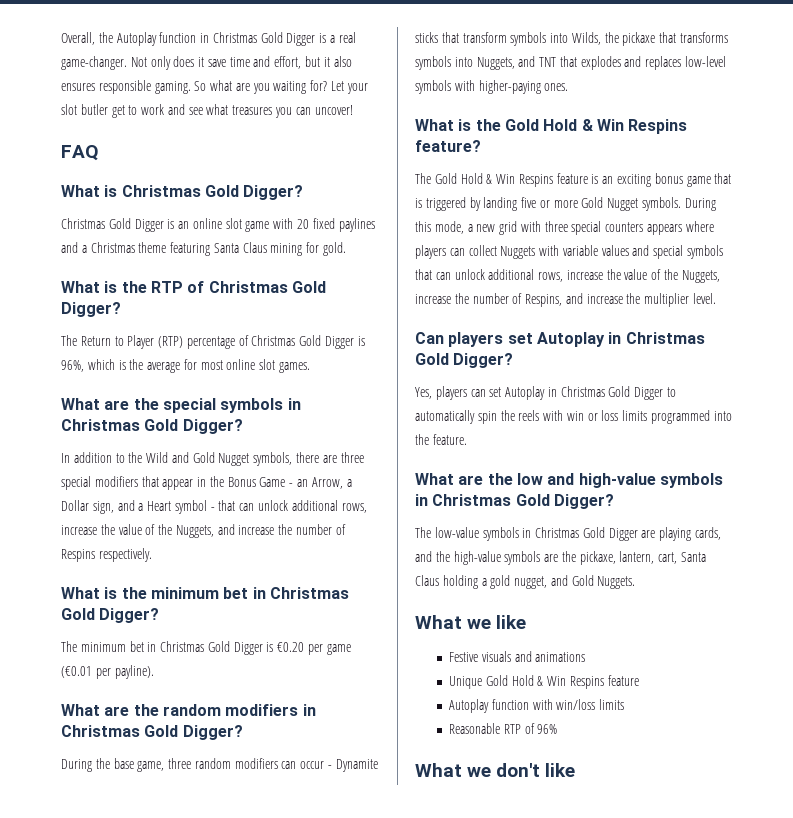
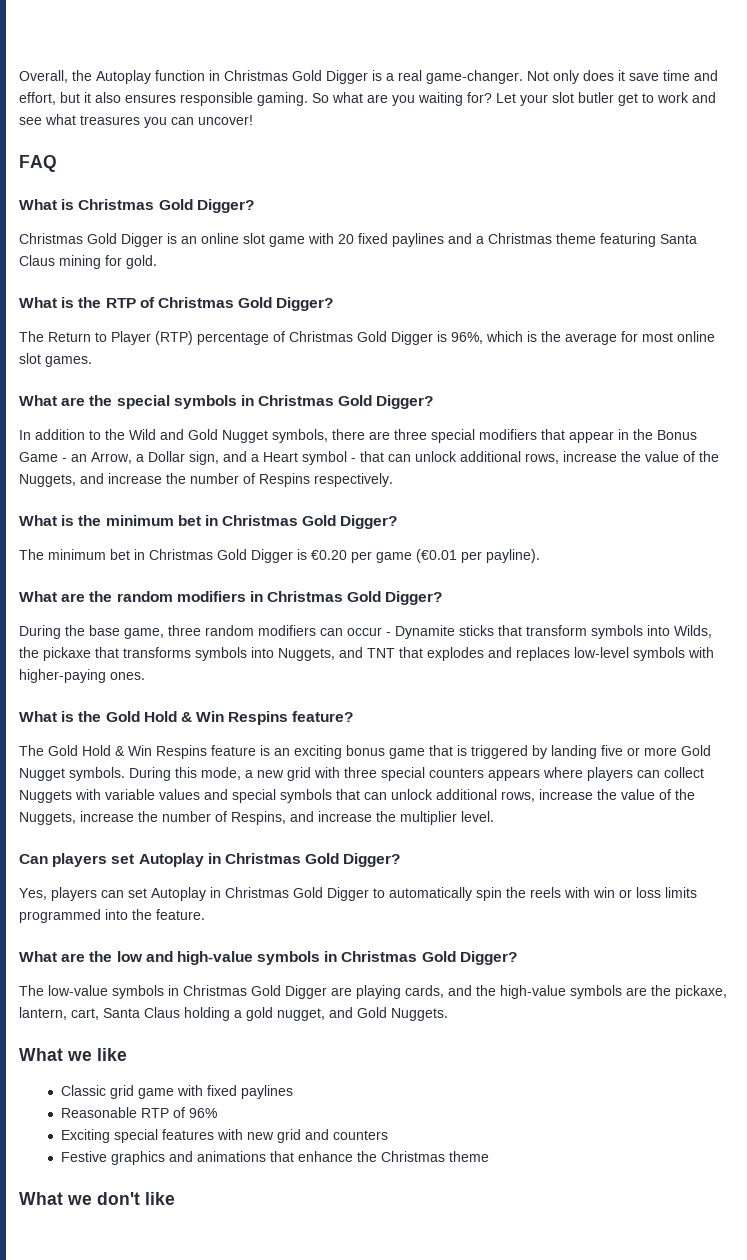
[449,651,586,662] [449,675,639,689] [449,699,625,713] [449,723,558,734] Festive visuals and animations // Unique Gold Hold & Win Respins feature // Autoplay function with win/loss limits // Reasonable RTP of 96% -> [60,1085,293,1099] [60,1107,217,1118] [60,1129,388,1143] [60,1151,489,1165] Classic grid game with fixed paylines // Reasonable RTP of 96% // Exciting special features with new grid and counters // Festive graphics and animations that enhance the Christmas theme

